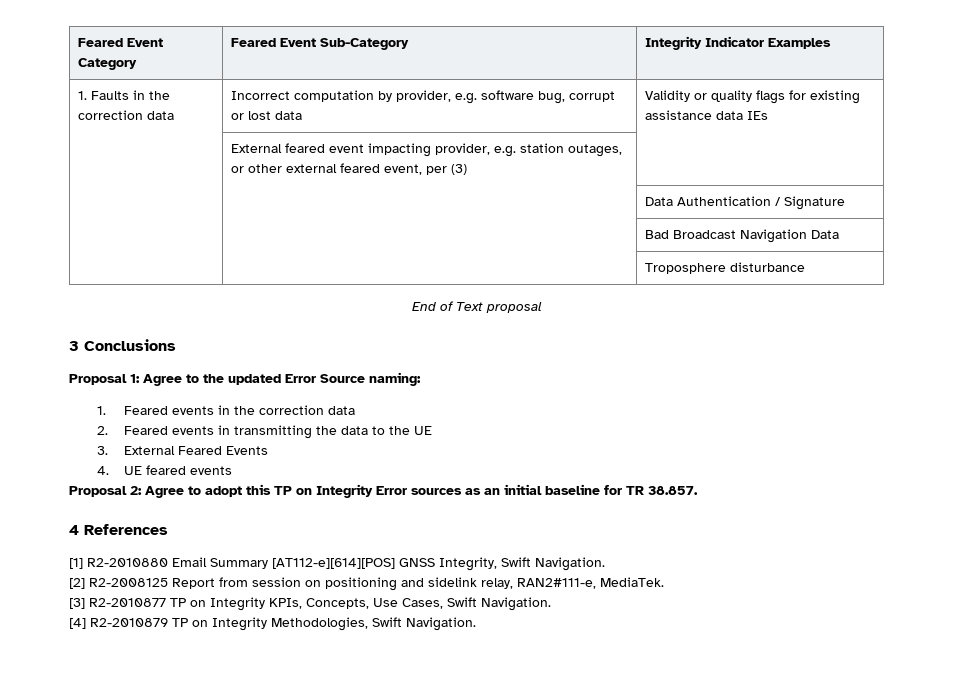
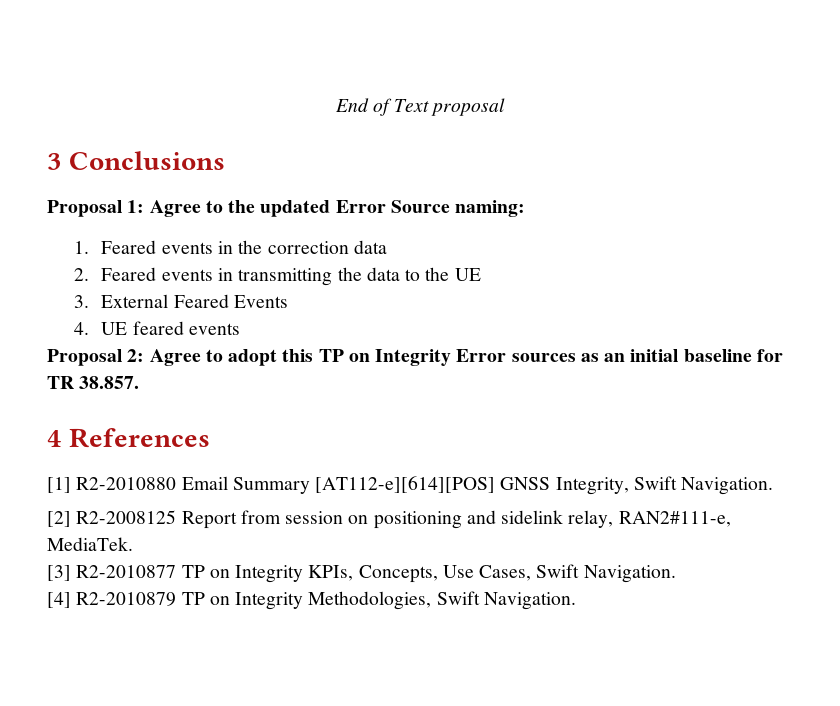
[78,38,164,47] [78,58,138,70] [231,38,410,50] [645,36,832,50] [78,90,171,100] [78,110,175,120] [231,90,616,104] [231,111,303,120] [645,90,861,104] [645,110,769,120] [231,143,623,157] [231,163,468,175] [645,196,846,210] [645,229,840,243] [645,262,806,274] Feared Event Category | Feared Event Sub-Category | Integrity Indicator Examples // 1. Faults in the correction data | Incorrect computation by provider, e.g. software bug, corrupt or lost data | Validity or quality flags for existing assistance data IEs // | External feared event impacting provider, e.g. station outages, or other external feared event, per (3) | // | | Data Authentication / Signature // | | Bad Broadcast Navigation Data // | | Troposphere disturbance // -> (335, 105) none

